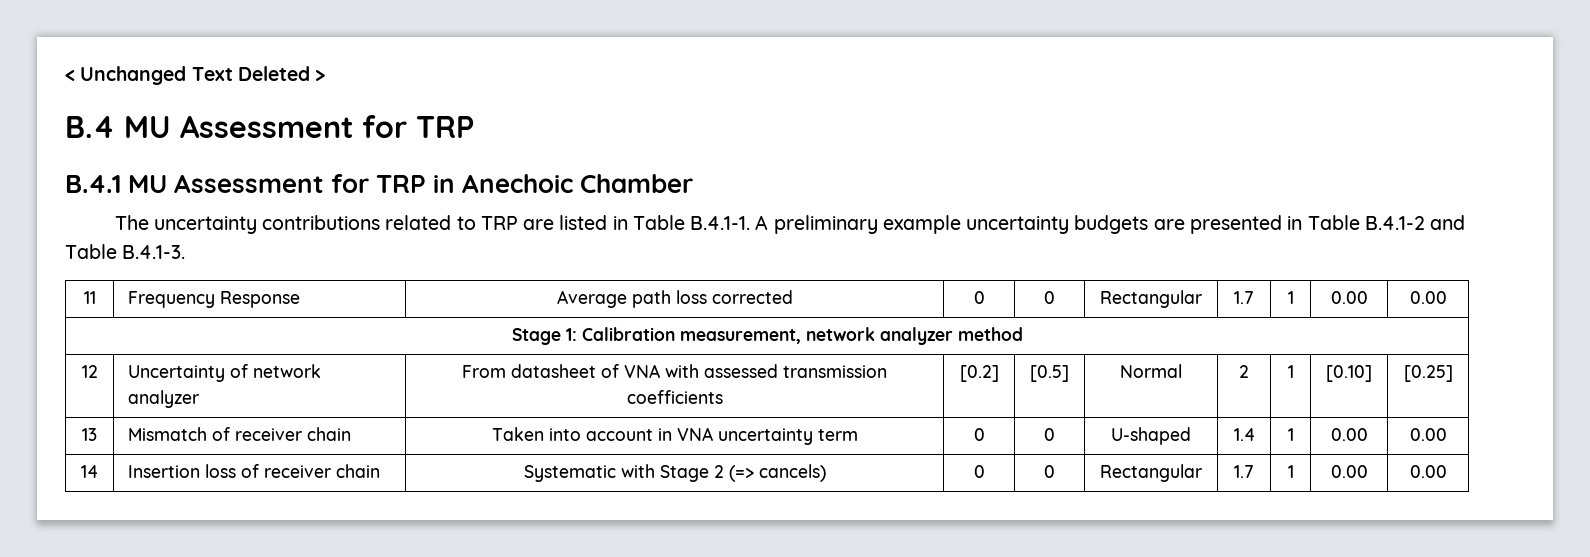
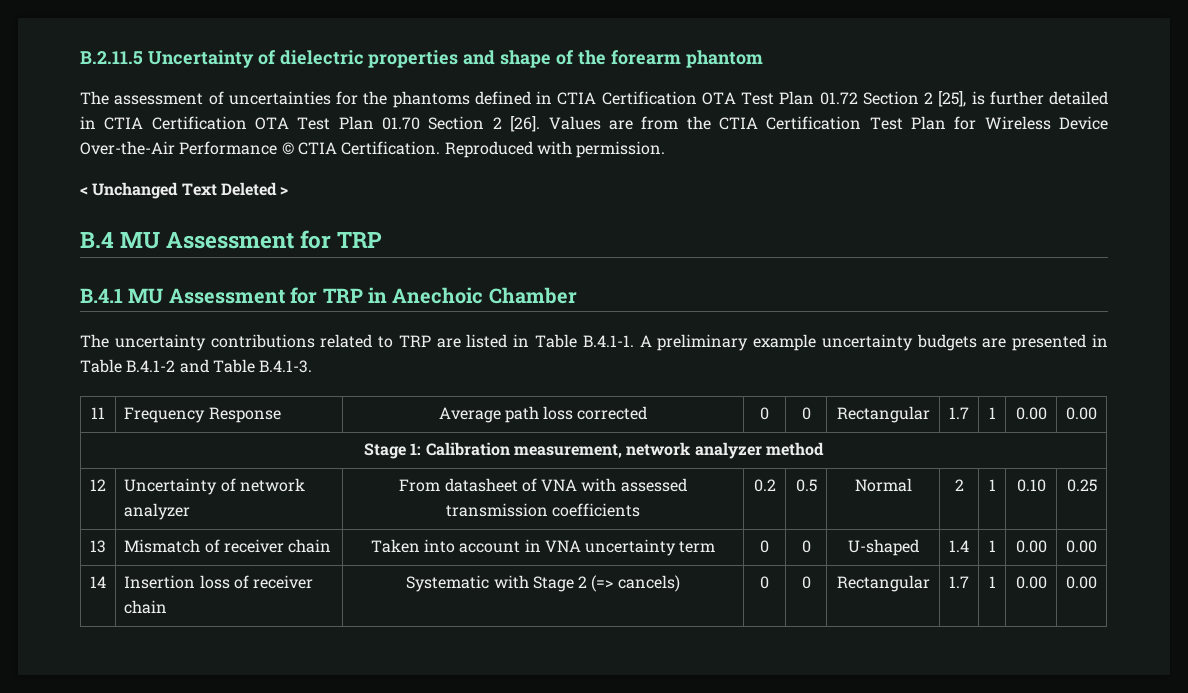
(65, 75) none -> [80,50,763,68] [80,91,1108,108] [80,116,1109,132] [80,141,666,158] B.2.11.5 Uncertainty of dielectric properties and shape of the forearm phantom // The assessment of uncertainties for the phantoms defined in CTIA Certification OTA Test Plan 01.72 Section 2 [25], is further detailed in CTIA Certification OTA Test Plan 01.70 Section 2 [26]. Values are from the CTIA Certification Test Plan for Wireless Device Over-the-Air Performance © CTIA Certification. Reproduced with permission. //
[959,365,999,382] [1030,365,1069,382] [0.2] | [0.5] -> [753,479,776,492] [795,479,817,492] 0.2 | 0.5
[1326,365,1372,382] [1403,365,1453,382] [0.10] | [0.25] -> [1016,479,1046,492] [1066,479,1097,492] 0.10 | 0.25

